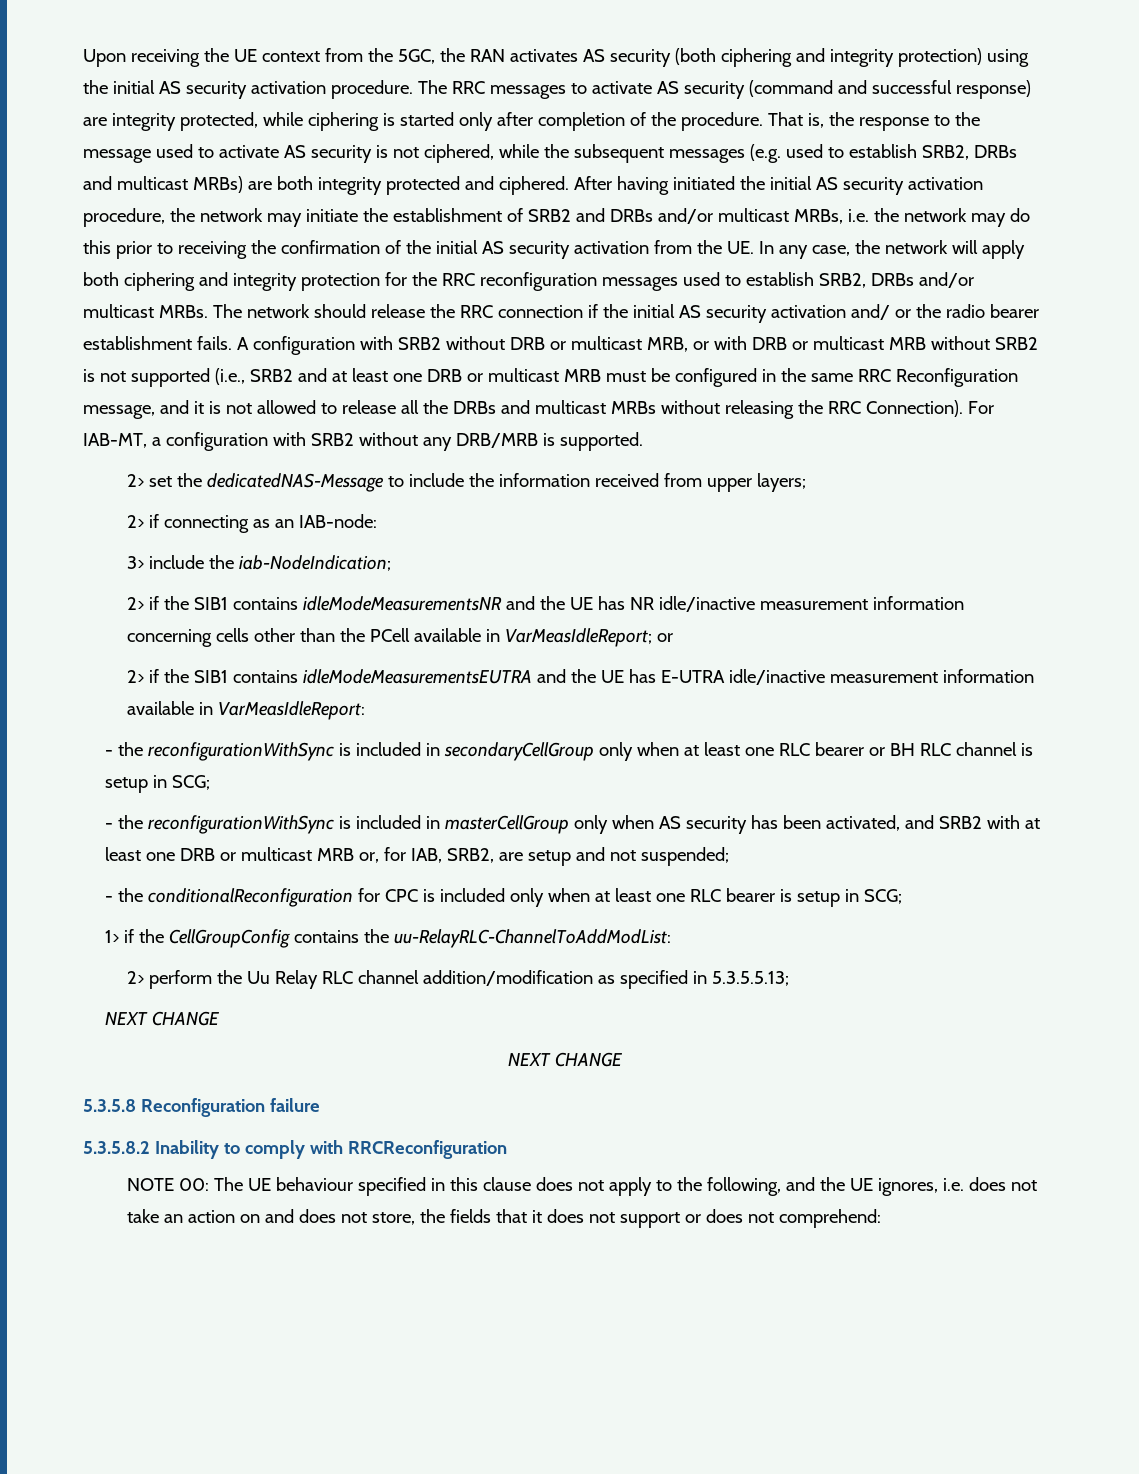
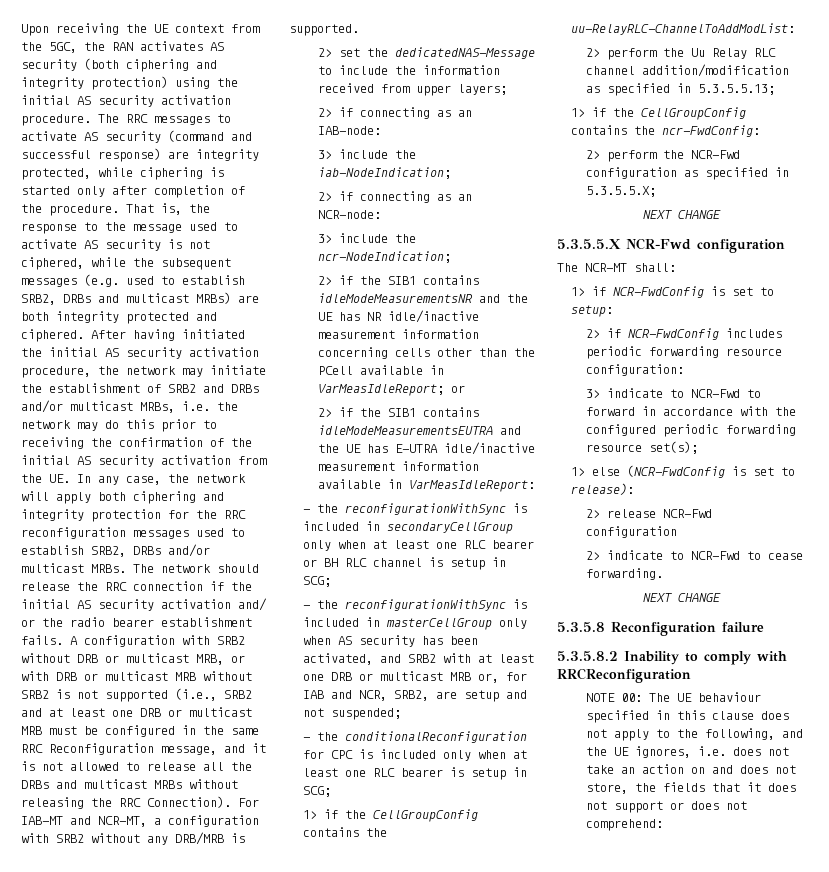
[83,433,147,448] IAB-MT, -> [21,816,147,827] IAB-MT and NCR-MT,
(392, 563) none -> [317,191,472,203] [317,210,381,219] [317,233,416,243] [317,251,451,263] // 2> if connecting as an NCR-node: // 3> include the ncr-NodeIndication;
[411,848,443,863] IAB, -> [303,690,388,701] IAB and NCR,
[105,1011,221,1026] NEXT CHANGE -> [571,107,747,120] [571,125,761,137] [585,150,740,162] [585,167,789,180] [585,186,656,197] [643,210,721,219] [557,238,785,253] [557,263,676,272] [571,286,775,298] [571,305,614,317] [585,328,782,340] [585,346,782,359] [585,364,684,376] [585,388,761,398] [585,406,796,416] [585,424,796,437] [585,441,698,454] [571,465,796,478] [571,483,635,495] [585,509,712,518] [585,526,677,538] [585,550,803,560] [585,568,663,580] 1> if the CellGroupConfig contains the ncr-FwdConfig: // 2> perform the NCR-Fwd configuration as specified in 5.3.5.5.X; // NEXT CHANGE // 5.3.5.5.X NCR-Fwd configuration // The NCR-MT shall: // 1> if NCR-FwdConfig is set to setup: // 2> if NCR-FwdConfig includes periodic forwarding resource configuration: // 3> indicate to NCR-Fwd to forward in accordance with the configured periodic forwarding resource set(s); // 1> else (NCR-FwdConfig is set to release): // 2> release NCR-Fwd configuration // 2> indicate to NCR-Fwd to cease forwarding.

